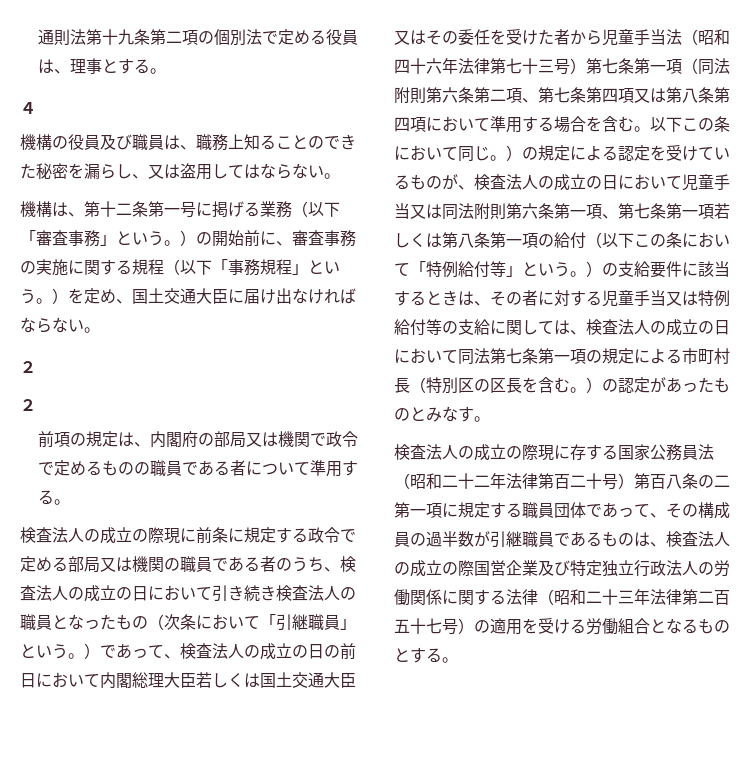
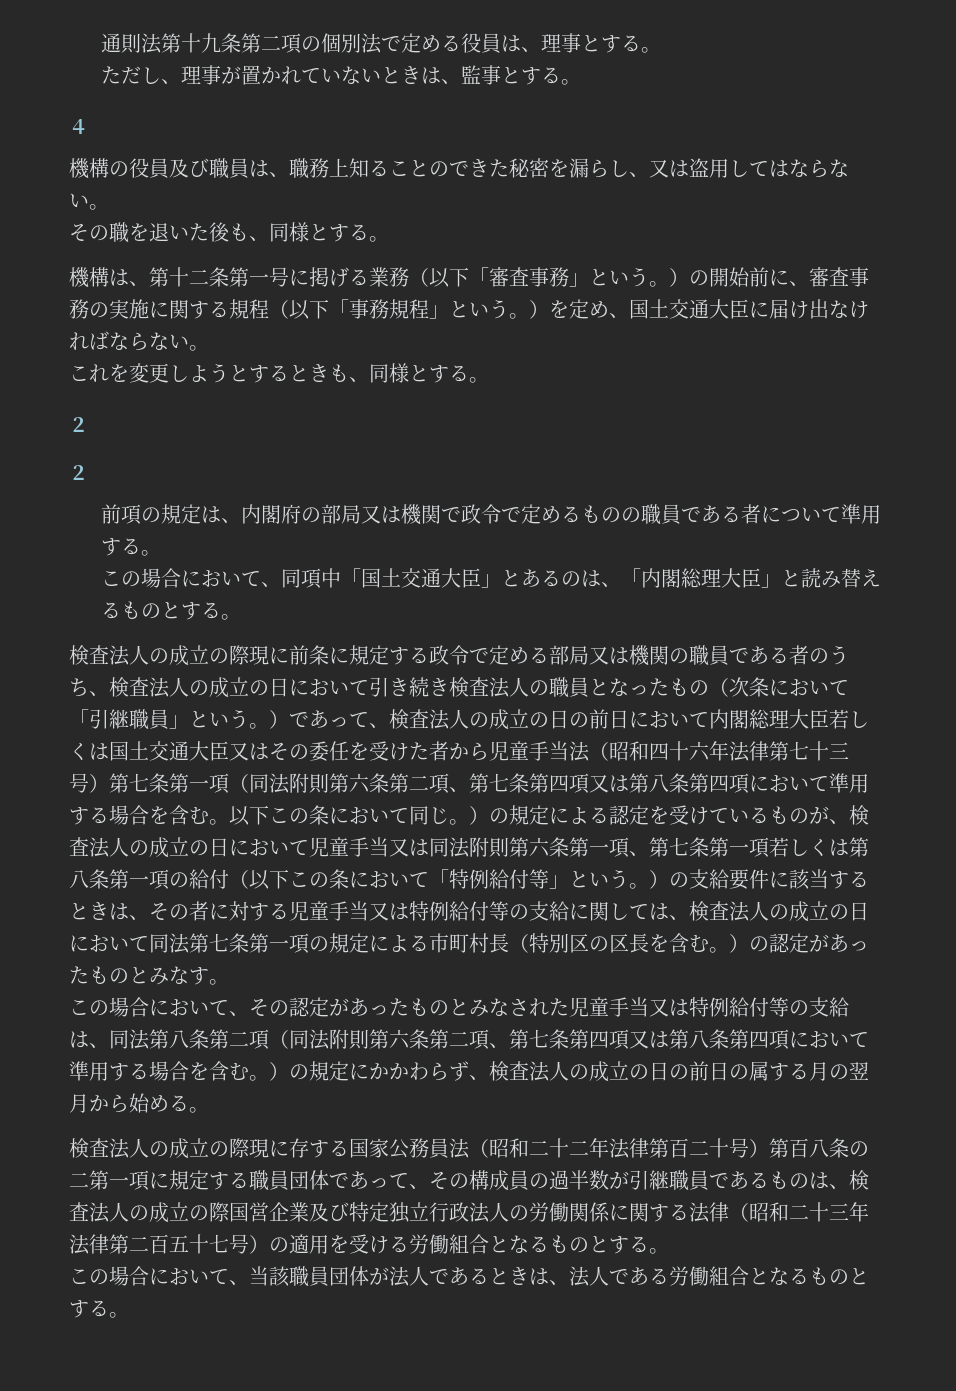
(167, 71) none -> [101,65,582,85] // ただし、理事が置かれていないときは、監事とする。
(340, 176) none -> [69,222,389,243] // その職を退いた後も、同様とする。
(100, 330) none -> [69,363,489,383] // これを変更しようとするときも、同様とする。
(71, 502) none -> [101,568,882,589] [101,601,242,620] // この場合において、同項中「国土交通大臣」とあるのは、「内閣総理大臣」と読み替えるものとする。
(490, 419) none -> [69,997,849,1017] [69,1029,869,1050] [69,1061,869,1082] [69,1093,209,1113] // この場合において、その認定があったものとみなされた児童手当又は特例給付等の支給は、同法第八条第二項（同法附則第六条第二項、第七条第四項又は第八条第四項において準用する場合を含む。）の規定にかかわらず、検査法人の成立の日の前日の属する月の翌月から始める。
(458, 660) none -> [69,1266,869,1287] [69,1300,129,1318] // この場合において、当該職員団体が法人であるときは、法人である労働組合となるものとする。

